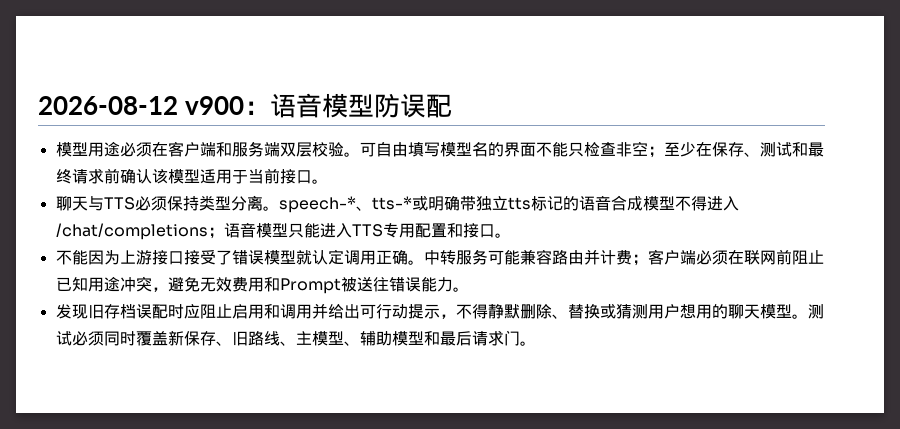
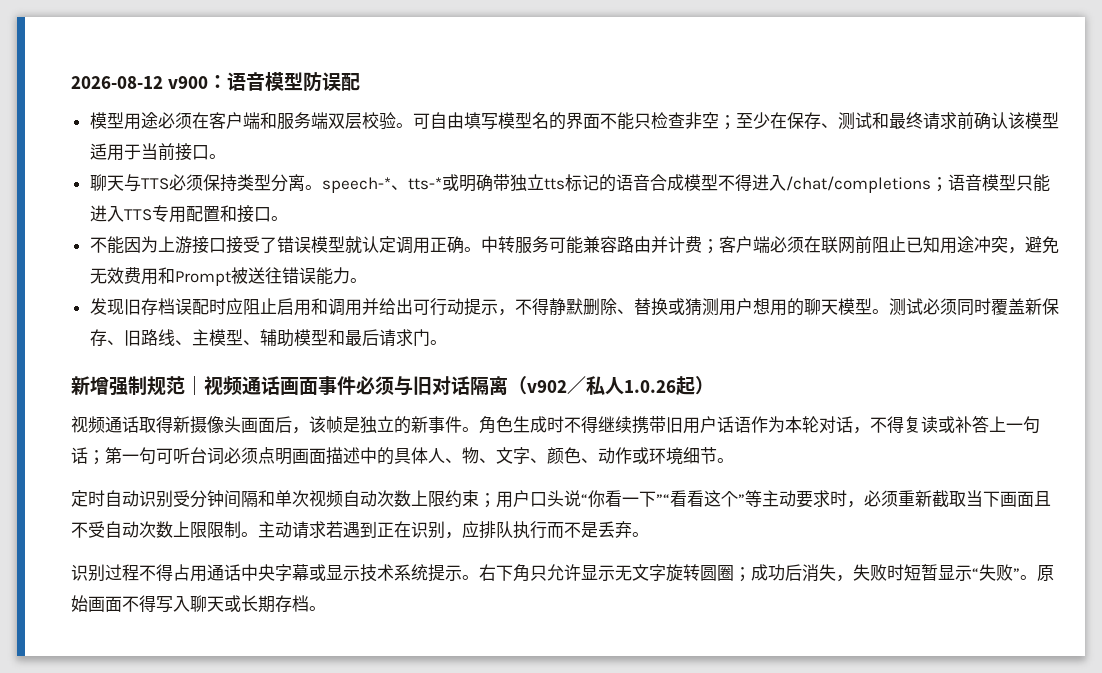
(536, 343) none -> [71,376,714,396] [71,415,1040,434] [71,447,734,465] [71,490,1051,508] [71,521,649,539] [71,564,1054,582] [71,595,326,613] // 新增强制规范｜视频通话画面事件必须与旧对话隔离（v902／私人1.0.26起） // 视频通话取得新摄像头画面后，该帧是独立的新事件。角色生成时不得继续携带旧用户话语作为本轮对话，不得复读或补答上一句话；第一句可听台词必须点明画面描述中的具体人、物、文字、颜色、动作或环境细节。 // 定时自动识别受分钟间隔和单次视频自动次数上限约束；用户口头说“你看一下”“看看这个”等主动要求时，必须重新截取当下画面且不受自动次数上限限制。主动请求若遇到正在识别，应排队执行而不是丢弃。 // 识别过程不得占用通话中央字幕或显示技术系统提示。右下角只允许显示无文字旋转圆圈；成功后消失，失败时短暂显示“失败”。原始画面不得写入聊天或长期存档。

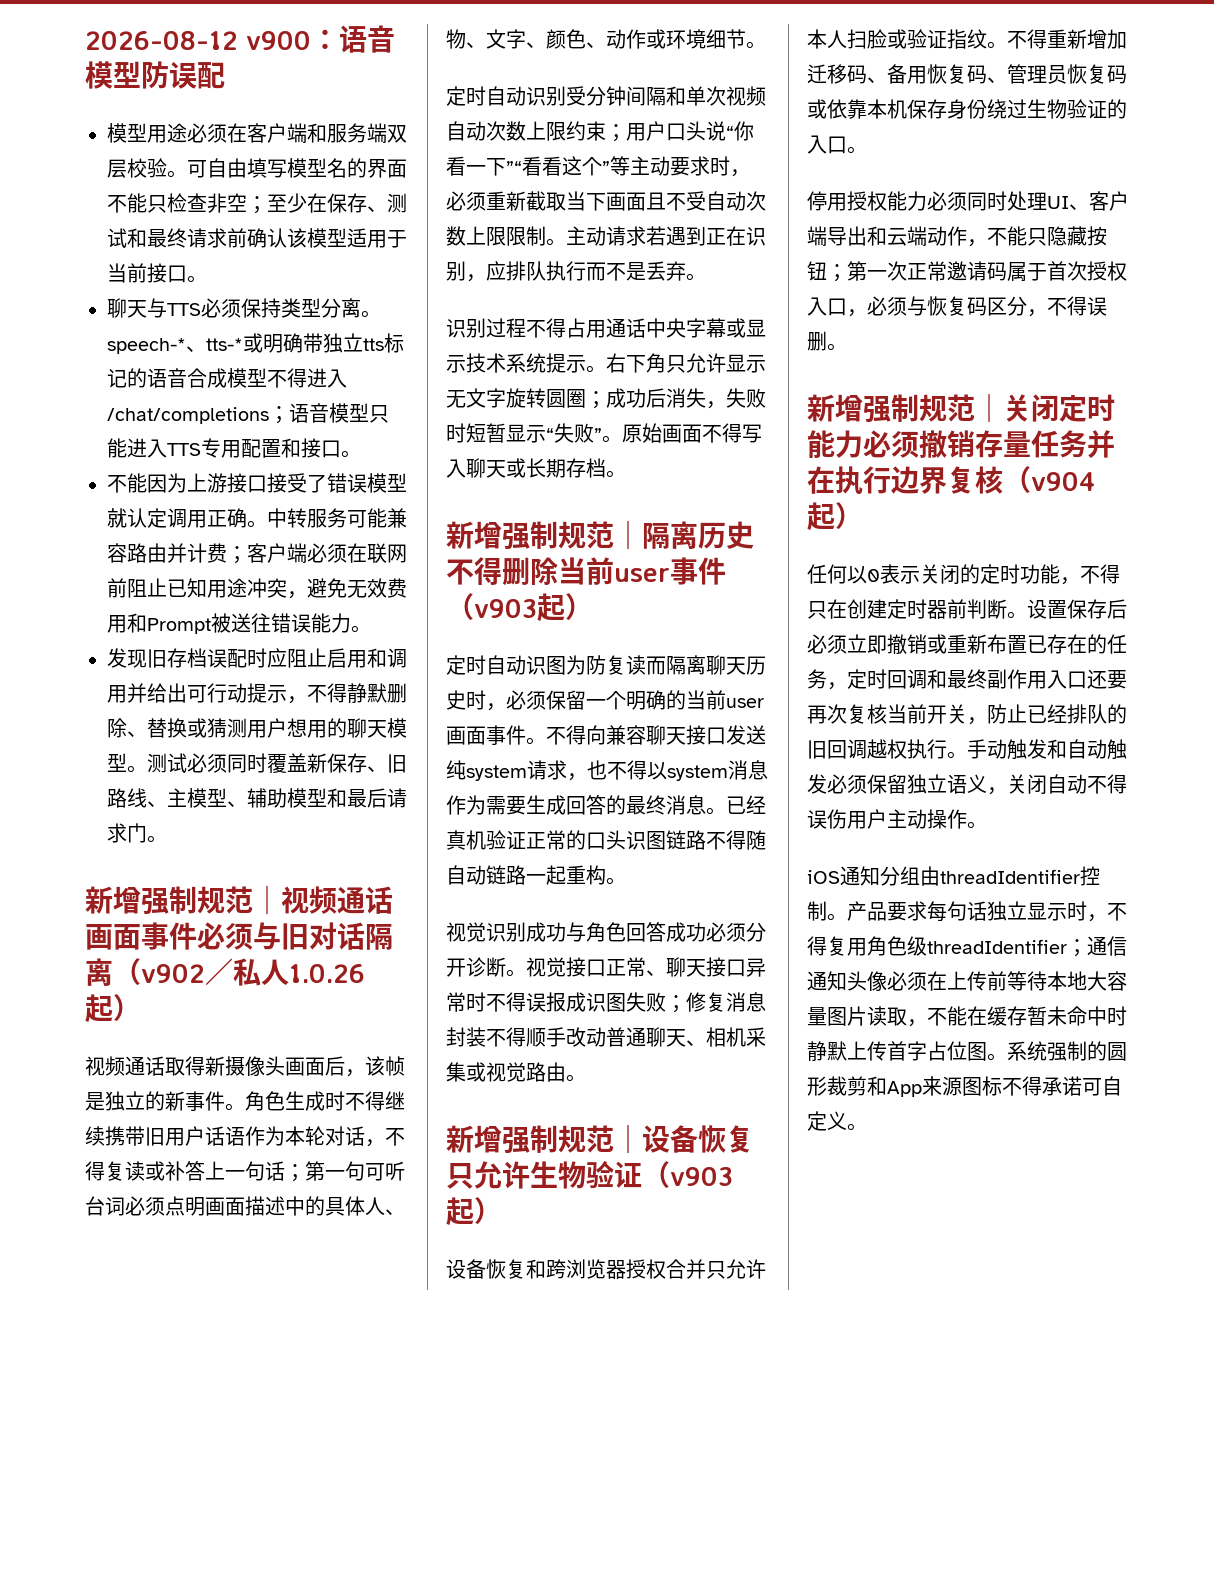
(326, 608) none -> [446,521,754,550] [446,557,726,586] [446,593,593,622] [446,655,766,675] [446,690,764,711] [446,725,766,745] [446,760,768,781] [446,795,766,815] [446,830,766,850] [446,865,626,885] [446,922,766,942] [446,957,766,977] [446,992,766,1013] [446,1027,766,1047] [446,1062,586,1082] [446,1125,754,1154] [446,1161,733,1189] [446,1197,502,1226] [446,1259,766,1279] [807,29,1127,49] [807,64,1127,84] [807,99,1127,119] [807,135,867,154] [807,191,1129,211] [807,226,1107,247] [807,261,1127,282] [807,296,1107,317] [807,331,847,351] [807,394,1115,423] [807,430,1115,458] [807,466,1095,494] [807,502,863,531] [807,564,1120,585] [807,599,1127,619] [807,634,1127,655] [807,669,1127,690] [807,704,1127,725] [807,739,1127,760] [807,774,1127,795] [807,809,987,829] [807,866,1100,886] [807,901,1127,922] [807,936,1127,957] [807,971,1127,991] [807,1006,1127,1027] [807,1041,1127,1061] [807,1076,1122,1097] [807,1111,867,1131] // 新增强制规范｜隔离历史不得删除当前user事件（v903起） // 定时自动识图为防复读而隔离聊天历史时，必须保留一个明确的当前user画面事件。不得向兼容聊天接口发送纯system请求，也不得以system消息作为需要生成回答的最终消息。已经真机验证正常的口头识图链路不得随自动链路一起重构。 // 视觉识别成功与角色回答成功必须分开诊断。视觉接口正常、聊天接口异常时不得误报成识图失败；修复消息封装不得顺手改动普通聊天、相机采集或视觉路由。 // 新增强制规范｜设备恢复只允许生物验证（v903起） // 设备恢复和跨浏览器授权合并只允许本人扫脸或验证指纹。不得重新增加迁移码、备用恢复码、管理员恢复码或依靠本机保存身份绕过生物验证的入口。 // 停用授权能力必须同时处理UI、客户端导出和云端动作，不能只隐藏按钮；第一次正常邀请码属于首次授权入口，必须与恢复码区分，不得误删。 // 新增强制规范｜关闭定时能力必须撤销存量任务并在执行边界复核（v904起） // 任何以0表示关闭的定时功能，不得只在创建定时器前判断。设置保存后必须立即撤销或重新布置已存在的任务，定时回调和最终副作用入口还要再次复核当前开关，防止已经排队的旧回调越权执行。手动触发和自动触发必须保留独立语义，关闭自动不得误伤用户主动操作。 // iOS通知分组由threadIdentifier控制。产品要求每句话独立显示时，不得复用角色级threadIdentifier；通信通知头像必须在上传前等待本地大容量图片读取，不能在缓存暂未命中时静默上传首字占位图。系统强制的圆形裁剪和App来源图标不得承诺可自定义。

